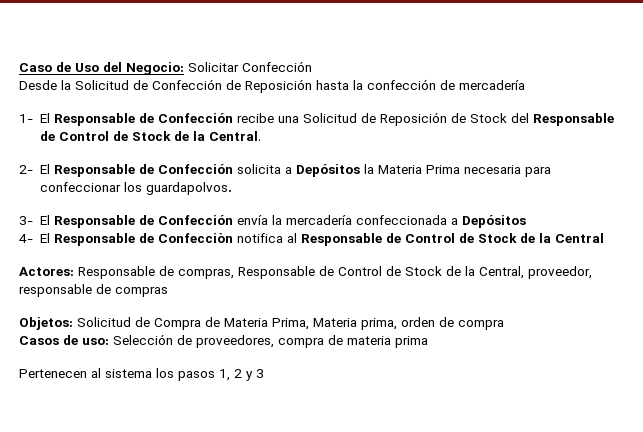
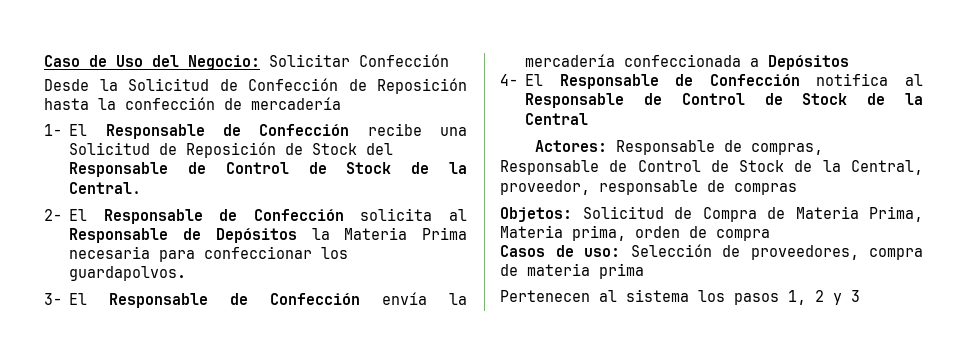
[284,167,292,174] a -> [449,209,468,221] [69,228,201,243] al Responsable de
[157,233,233,243] Confecciòn -> [709,74,800,86] Confección

